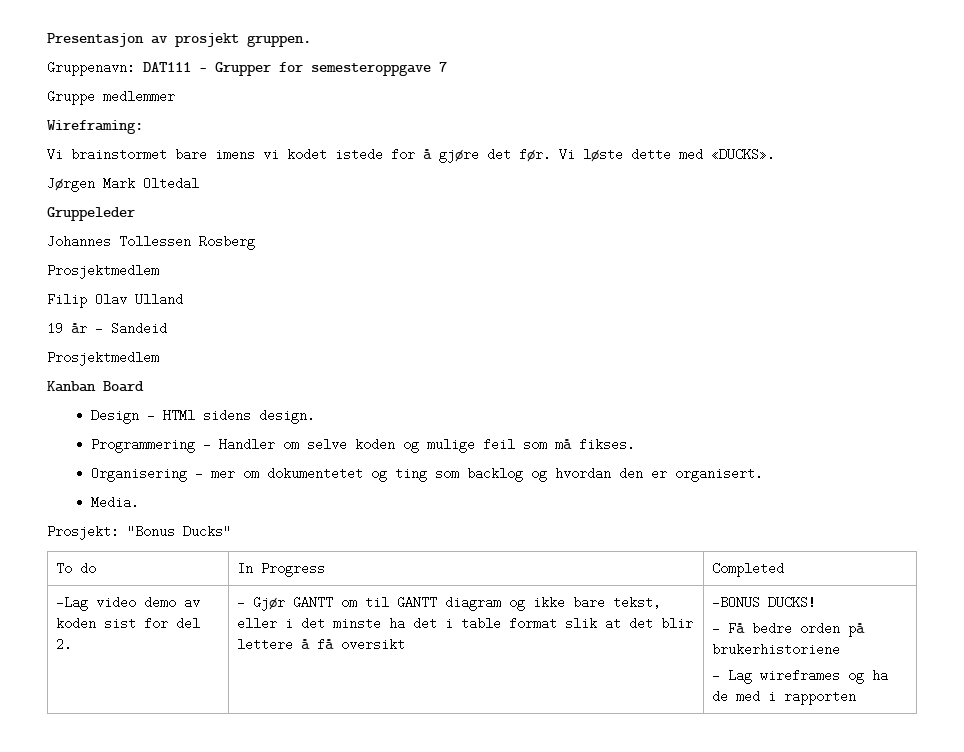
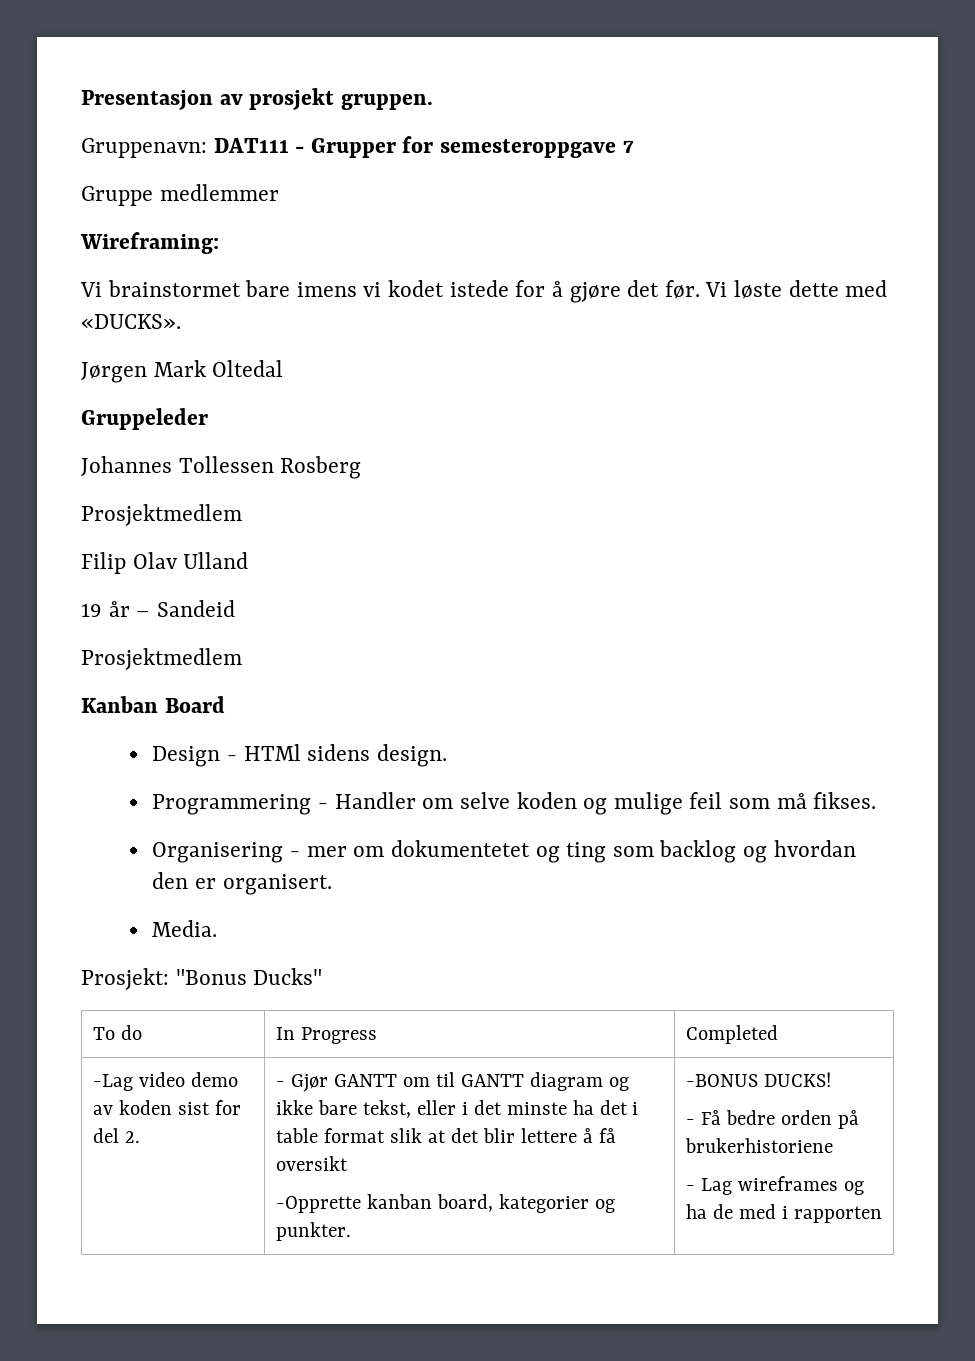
(406, 644) none -> [276,1194,615,1213] [276,1222,352,1241] // -Opprette kanban board, kategorier og punkter.

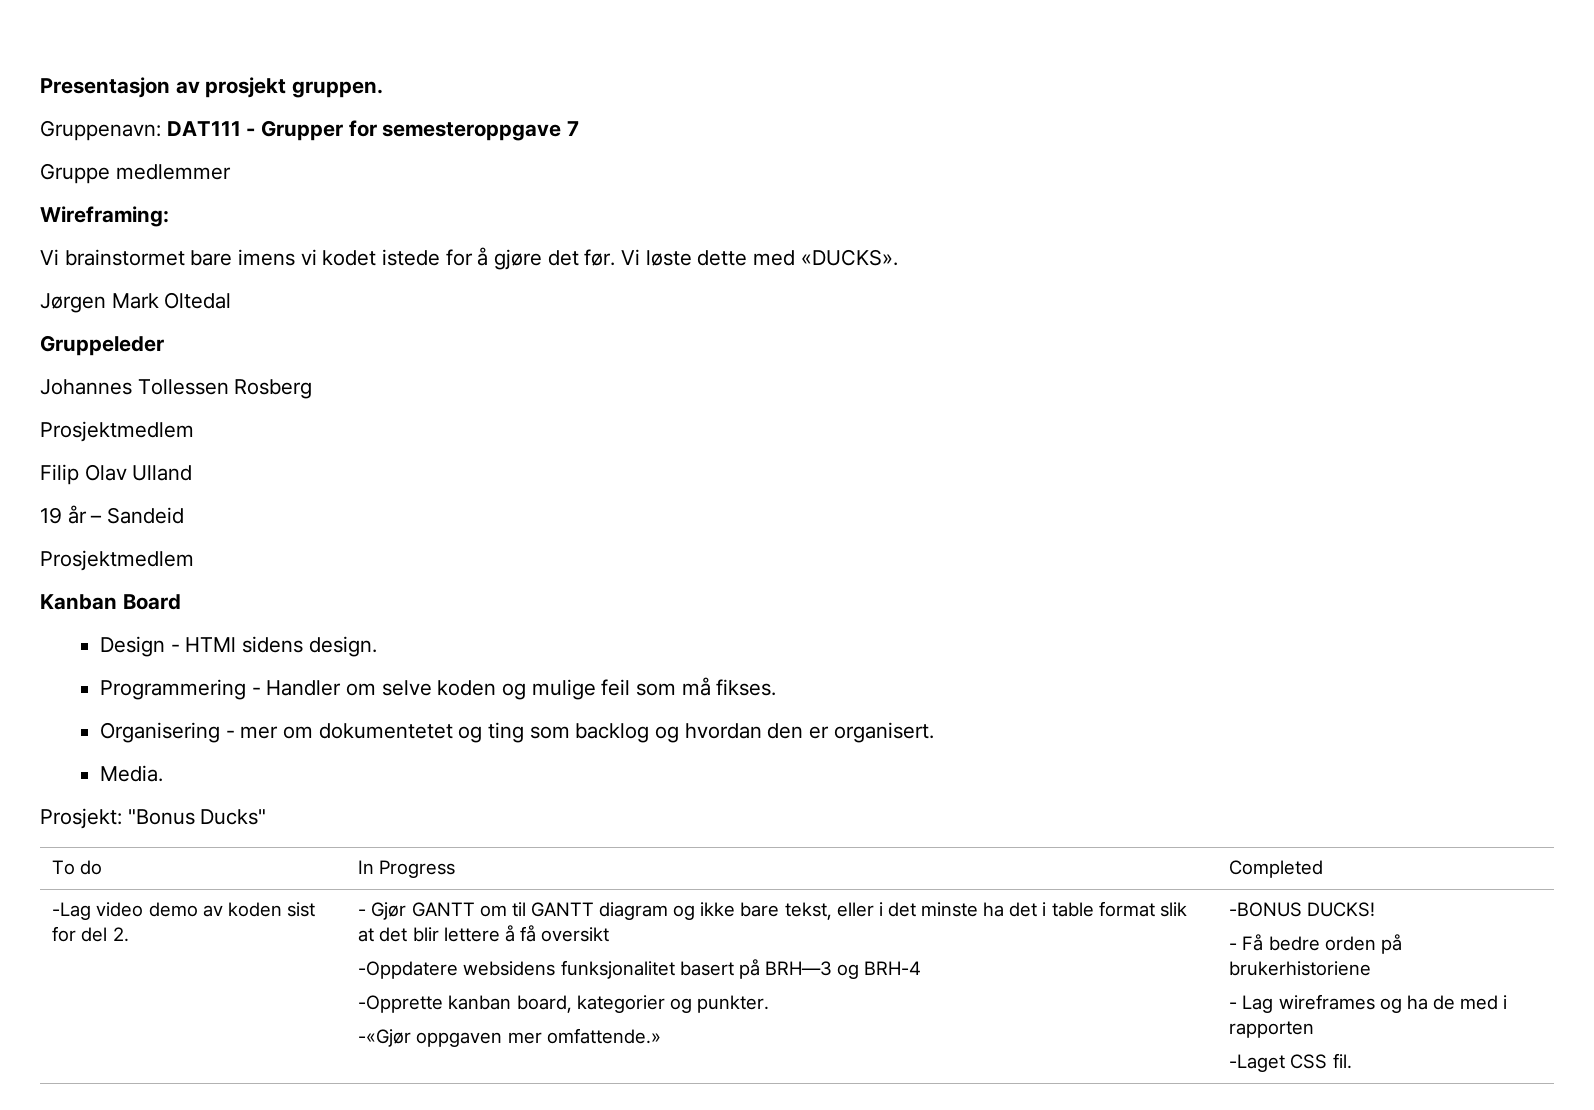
(349, 1163) none -> [358,959,922,979] // -Oppdatere websidens funksjonalitet basert på BRH—3 og BRH-4
(352, 1231) none -> [358,1028,661,1047] // -«Gjør oppgaven mer omfattende.»
(882, 1214) none -> [1229,1053,1352,1072] // -Laget CSS fil.

